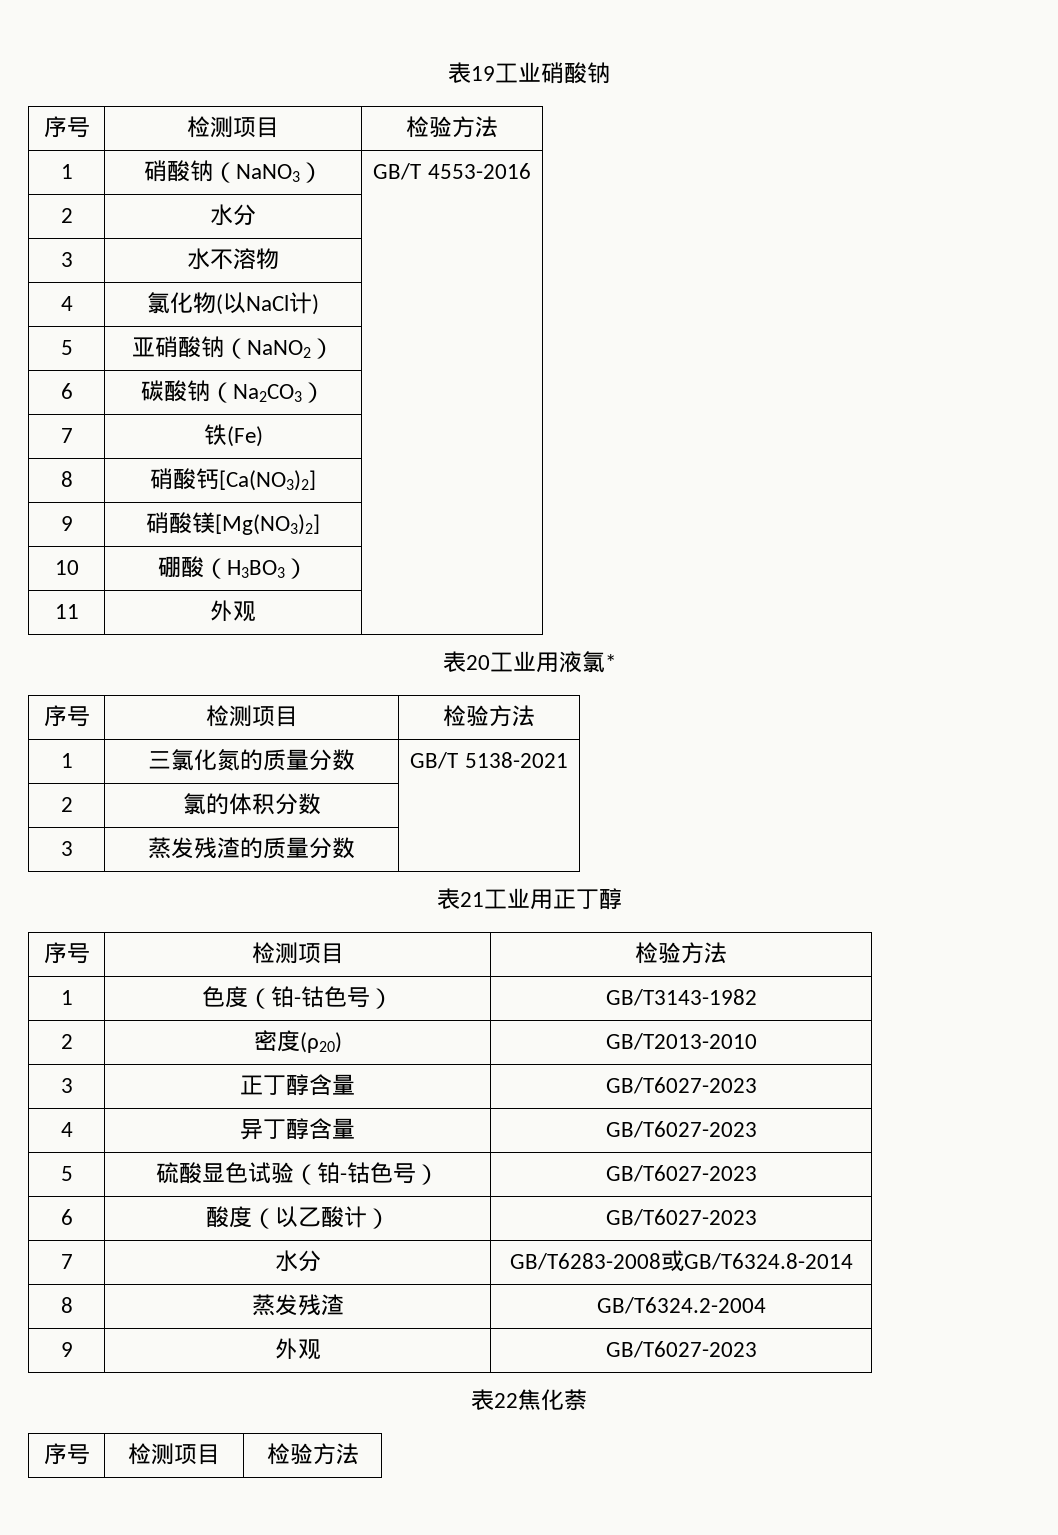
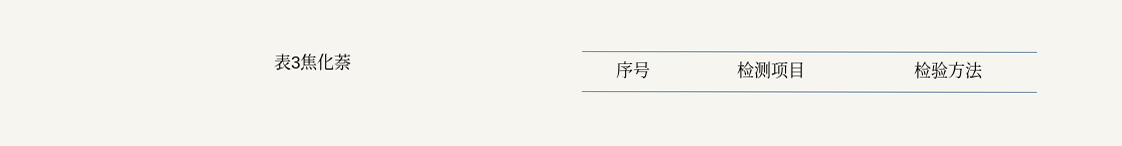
[448,62,610,84] [43,116,90,138] [187,116,279,138] [406,116,498,138] [60,164,73,179] [143,160,323,183] [373,163,531,180] [60,208,73,223] [210,204,256,226] [60,252,73,267] [187,248,279,270] [60,296,73,311] [147,292,319,315] [60,340,73,355] [132,336,334,359] [60,383,73,399] [141,380,325,403] [60,428,73,443] [203,424,263,447] [60,471,73,487] [150,468,316,491] [60,516,73,531] [146,512,320,535] [54,560,79,575] [158,556,308,579] [54,604,79,619] [210,600,256,622] [442,651,616,673] [43,705,90,727] [205,705,298,727] [443,705,535,727] [60,753,73,768] [148,749,355,771] [410,752,568,769] [60,797,73,812] [182,793,321,815] [60,841,73,856] [148,837,355,859] [436,888,622,910] [43,942,90,964] [251,942,344,964] [635,942,727,964] [60,990,73,1005] [202,986,393,1009] [605,989,757,1006] [60,1034,73,1049] [253,1030,342,1053] [605,1033,757,1050] [60,1078,73,1093] [240,1074,355,1096] [605,1077,757,1094] [60,1122,73,1137] [240,1118,355,1140] [605,1121,757,1138] [60,1166,73,1181] [156,1162,439,1185] [605,1165,757,1182] [60,1209,73,1225] [205,1206,390,1229] [605,1209,757,1226] [60,1254,73,1269] [274,1250,321,1272] [509,1250,853,1272] [60,1297,73,1313] [251,1294,344,1316] [596,1297,766,1314] [60,1342,73,1357] [274,1338,321,1360] [605,1341,757,1358] [471,1389,518,1410] 表19工业硝酸钠 // 序号 | 检测项目 | 检验方法 // 1 | 硝酸钠（NaNO3） | GB/T 4553-2016 // 2 | 水分 | // 3 | 水不溶物 | // 4 | 氯化物(以NaCl计) | // 5 | 亚硝酸钠（NaNO2） | // 6 | 碳酸钠（Na2CO3） | // 7 | 铁(Fe) | // 8 | 硝酸钙[Ca(NO3)2] | // 9 | 硝酸镁[Mg(NO3)2] | // 10 | 硼酸（H3BO3） | // 11 | 外观 | // 表20工业用液氯* // 序号 | 检测项目 | 检验方法 // 1 | 三氯化氮的质量分数 | GB/T 5138-2021 // 2 | 氯的体积分数 | // 3 | 蒸发残渣的质量分数 | // 表21工业用正丁醇 // 序号 | 检测项目 | 检验方法 // 1 | 色度（铂-钴色号） | GB/T3143-1982 // 2 | 密度(ρ20) | GB/T2013-2010 // 3 | 正丁醇含量 | GB/T6027-2023 // 4 | 异丁醇含量 | GB/T6027-2023 // 5 | 硫酸显色试验（铂-钴色号） | GB/T6027-2023 // 6 | 酸度（以乙酸计） | GB/T6027-2023 // 7 | 水分 | GB/T6283-2008或GB/T6324.8-2014 // 8 | 蒸发残渣 | GB/T6324.2-2004 // 9 | 外观 | GB/T6027-2023 // 表22 -> [274,53,301,71] 表3

